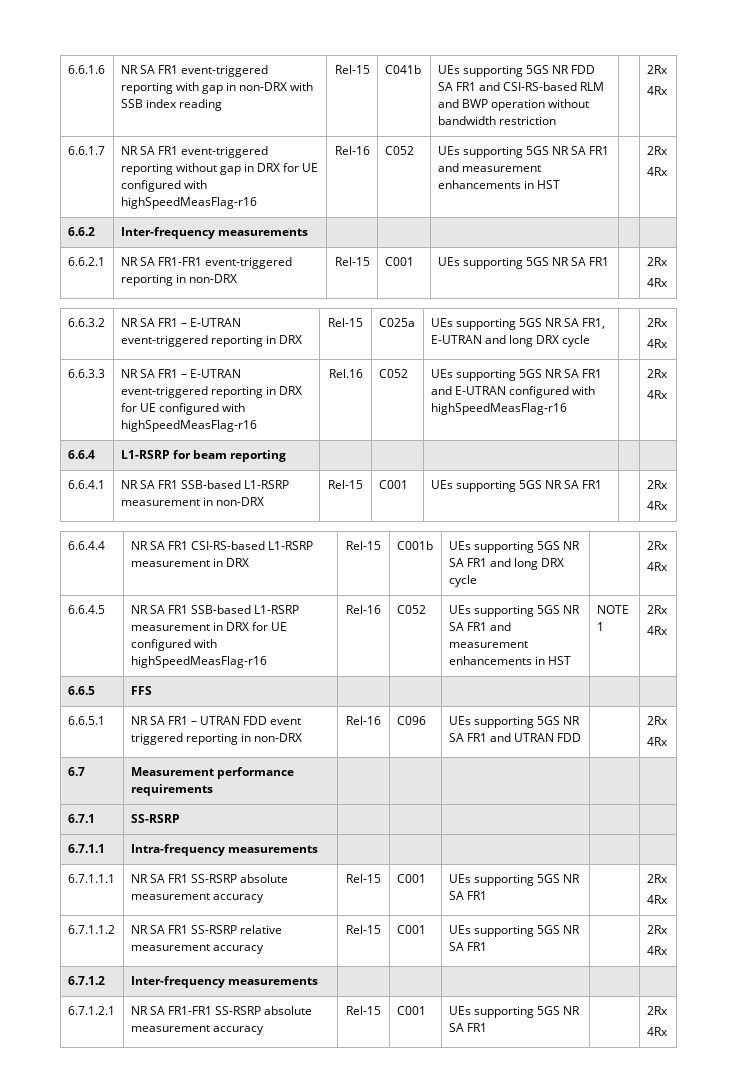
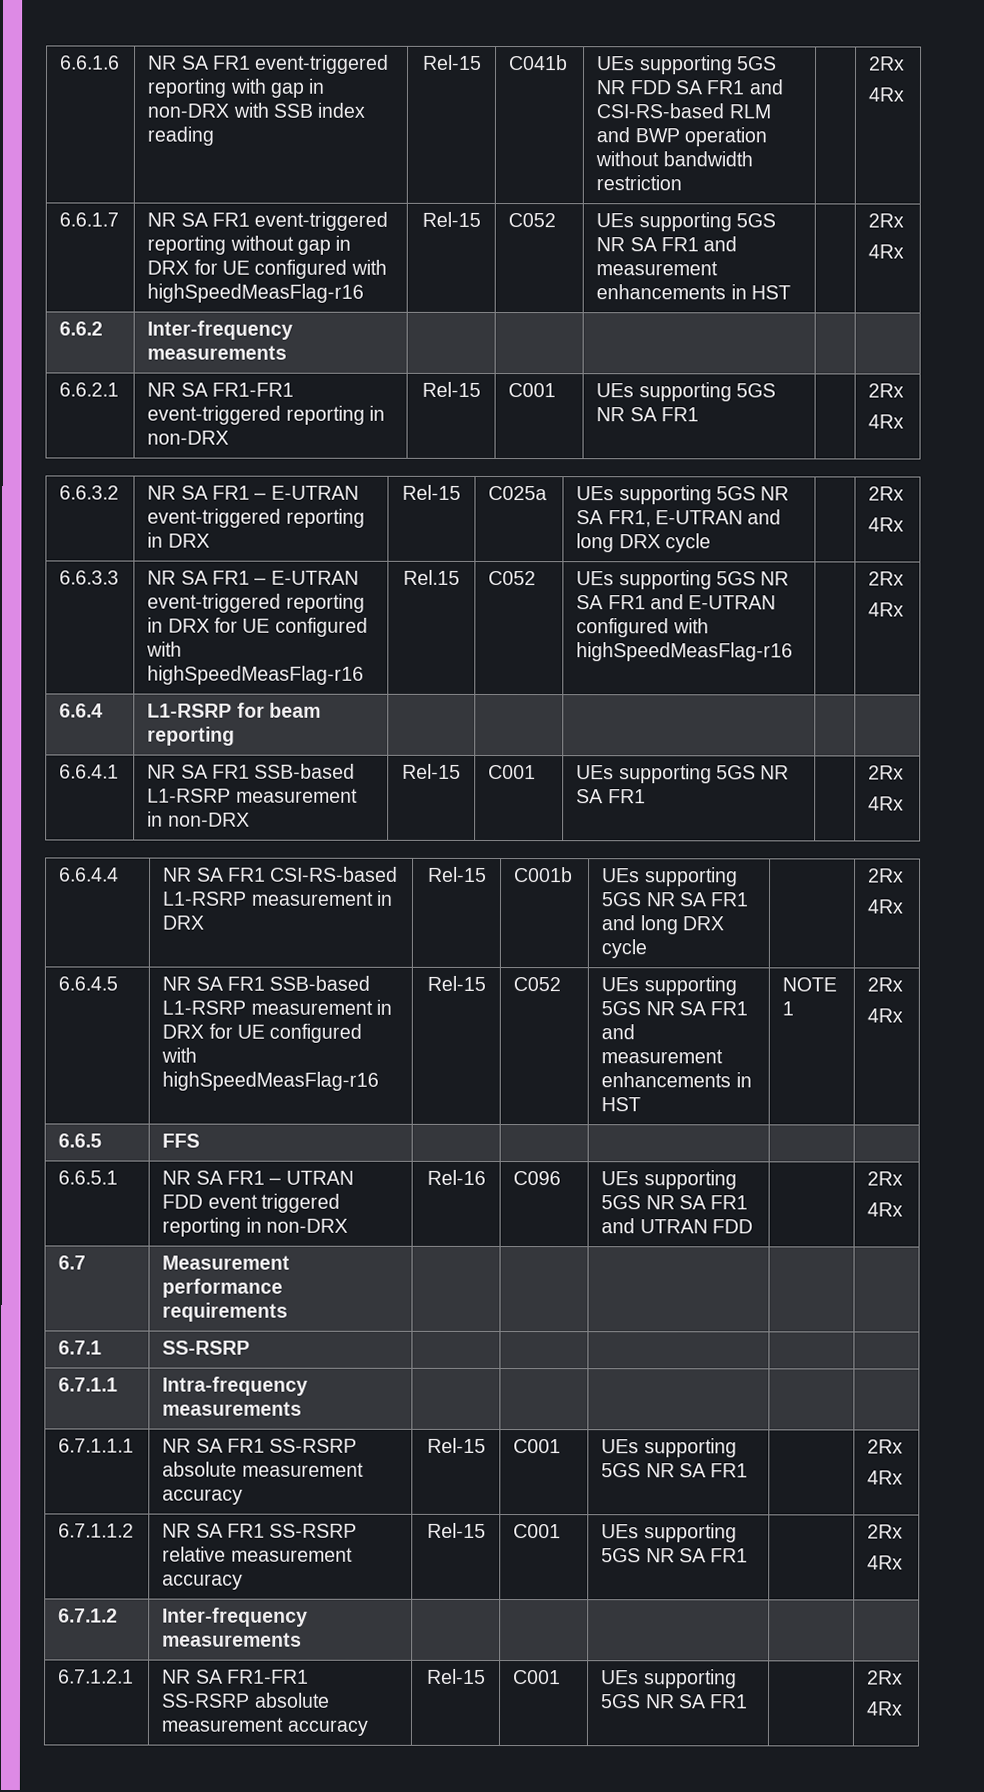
[334,146,370,155] Rel-16 -> [421,211,481,227] Rel-15
[328,369,363,378] Rel.16 -> [403,569,460,585] Rel.15
[346,605,381,614] Rel-16 -> [426,975,486,991] Rel-15

